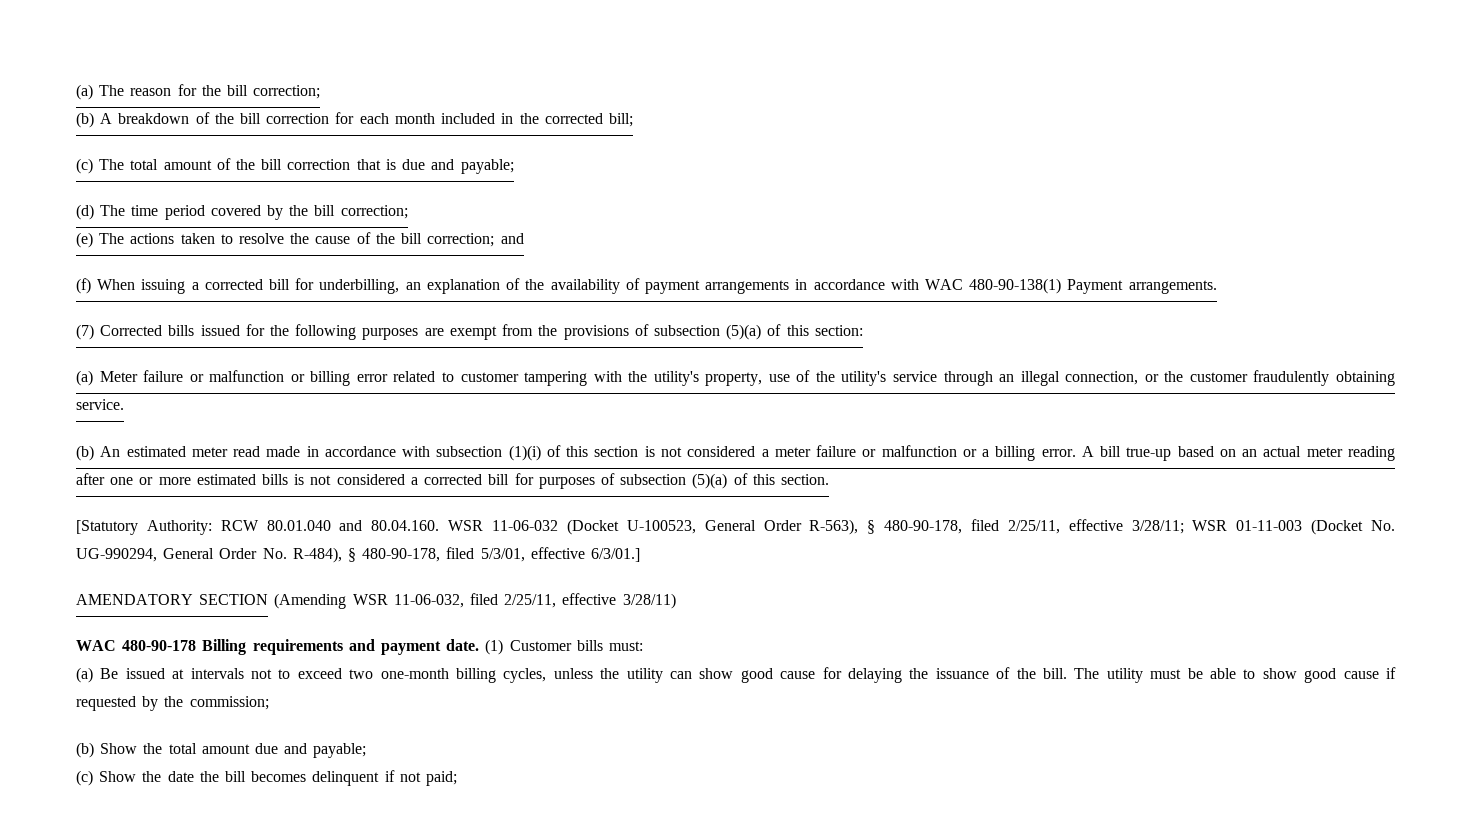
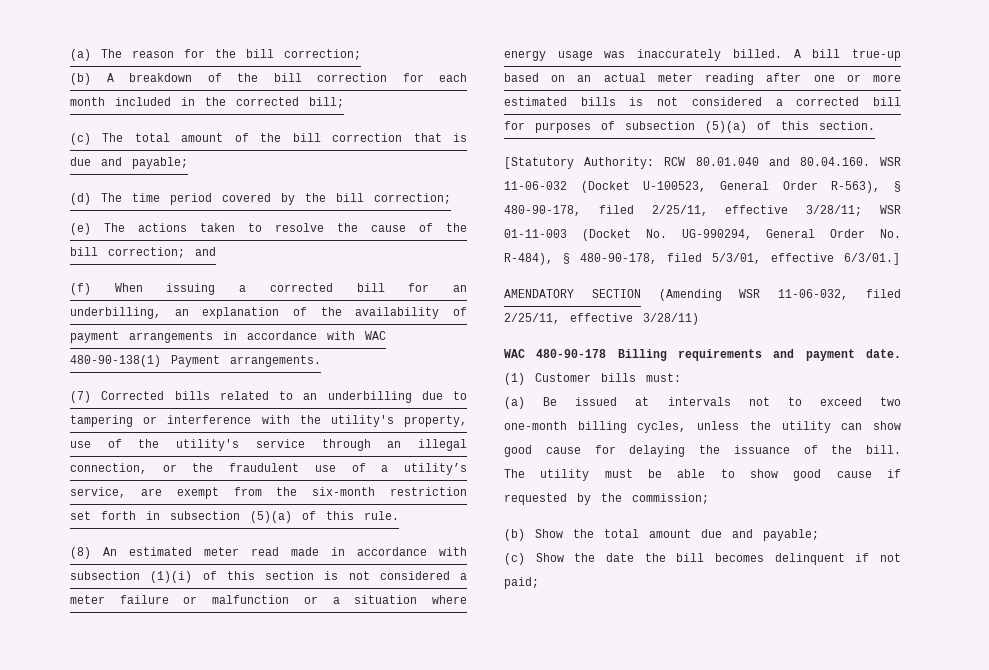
(315, 284) none -> [453,285,468,292] an
[200,324,863,340] [76,370,588,386] issued for the following purposes are exempt from the provisions of subsection (5)(a) of this section: // (a) Meter failure or malfunction or billing error related to customer tampering -> [219,391,467,403] [70,415,252,427] related to an underbilling due to tampering or interference
[1189,370,1395,386] [76,399,124,410] [76,445,94,461] customer fraudulently obtaining service. // (b) -> [229,463,468,475] [70,487,467,499] [70,511,399,523] [70,547,91,559] fraudulent use of a utility’s service, are exempt from the six-month restriction set forth in subsection (5)(a) of this rule. // (8)
[995,446,1076,461] billing error. -> [354,595,468,604] [504,49,782,61] situation where energy usage was inaccurately billed.

